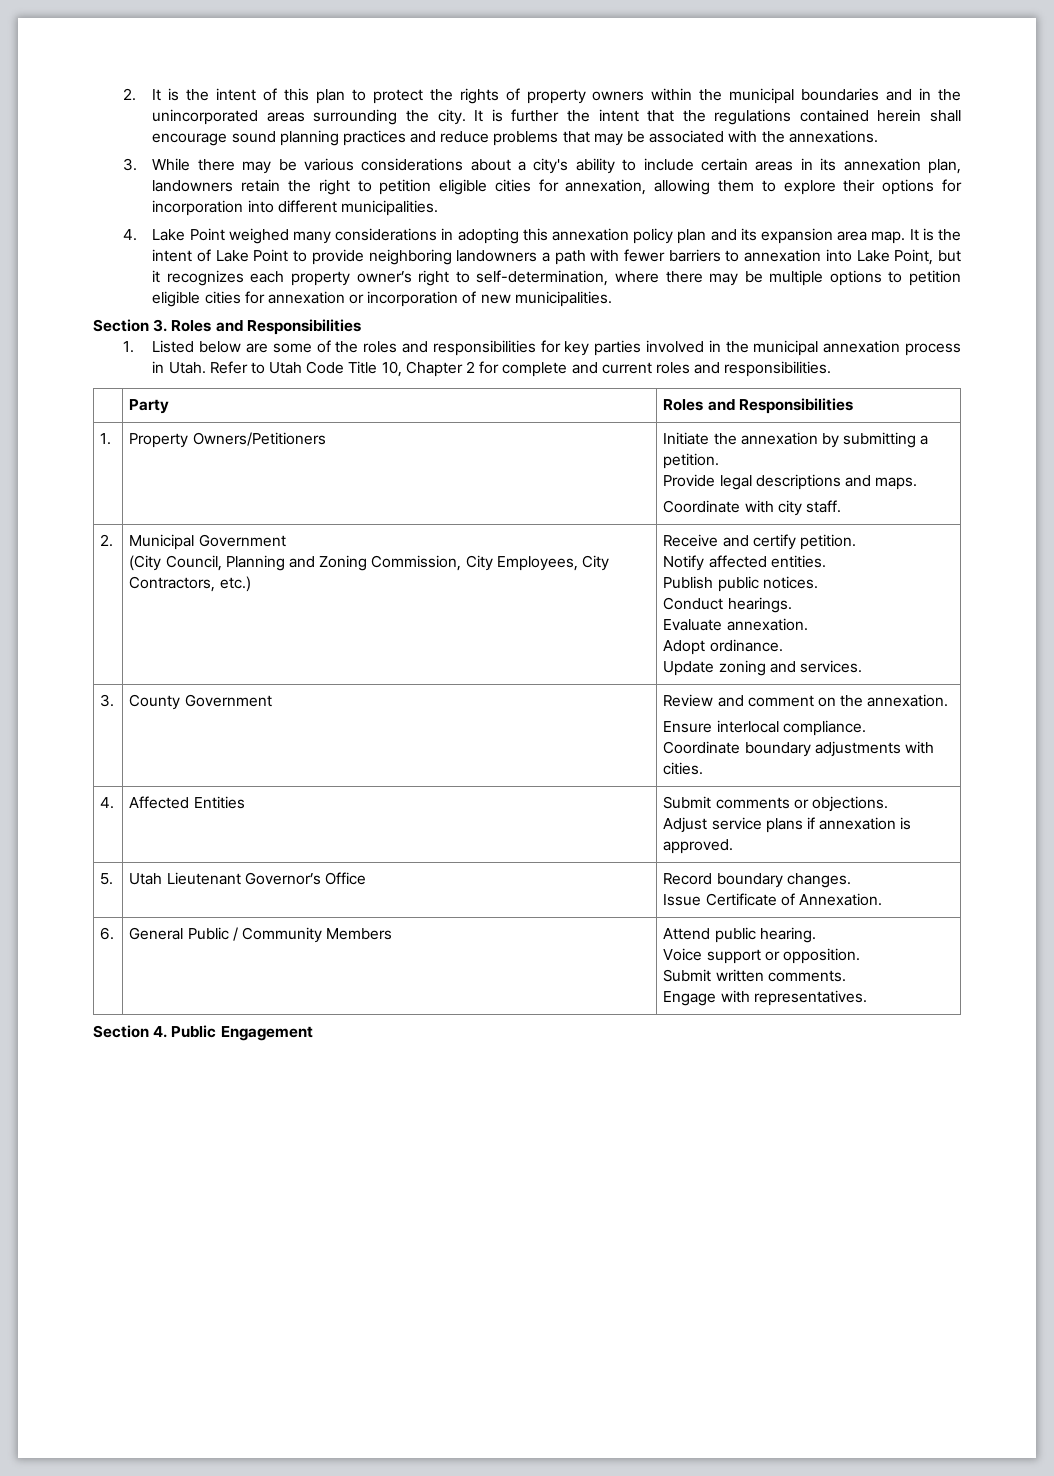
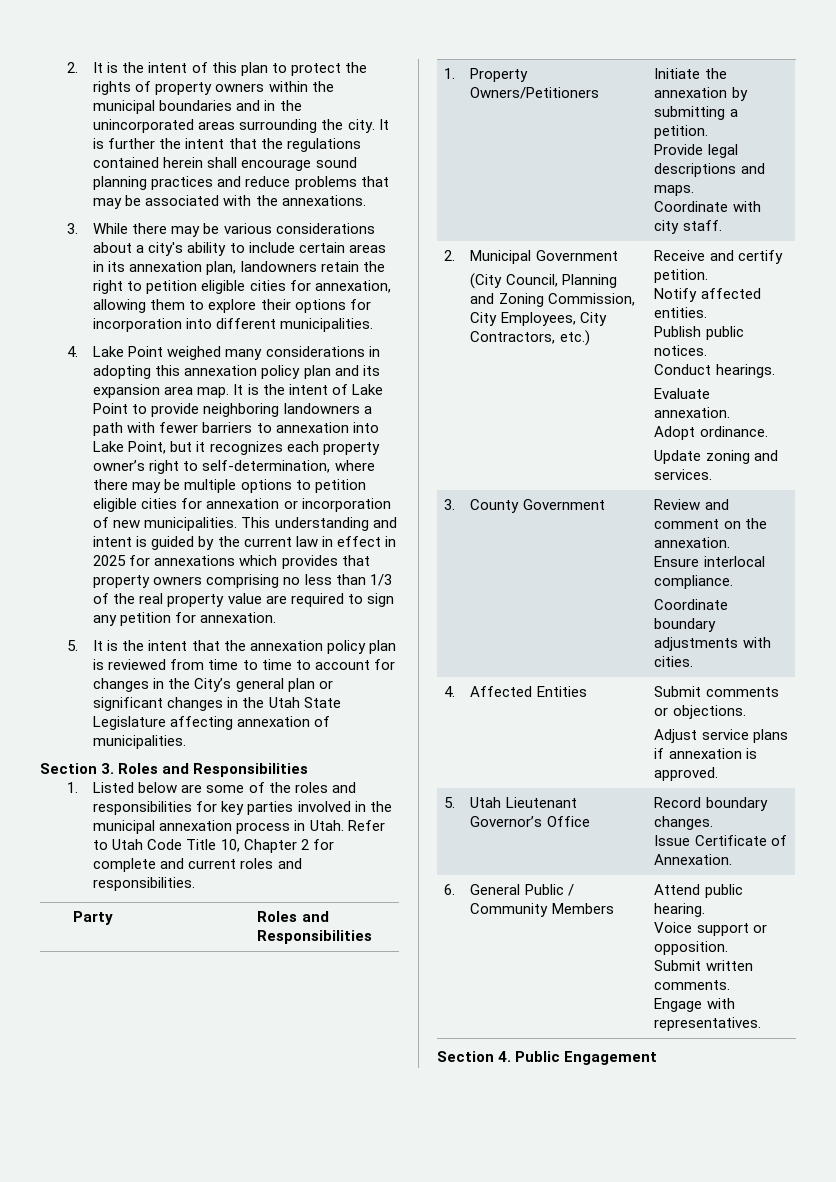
(612, 299) none -> [241,517,397,531] [93,536,396,550] [93,555,370,569] [93,574,392,588] [93,593,394,607] [93,612,277,626] [66,640,396,654] [93,659,395,670] [93,678,333,692] [93,697,341,711] [93,716,331,730] [93,735,187,749] This understanding and intent is guided by the current law in effect in 2025 for annexations which provides that property owners comprising no less than 1/3 of the real property value are required to sign any petition for annexation. // 5. It is the intent that the annexation policy plan is reviewed from time to time to account for changes in the City’s general plan or significant changes in the Utah State Legislature affecting annexation of municipalities.

